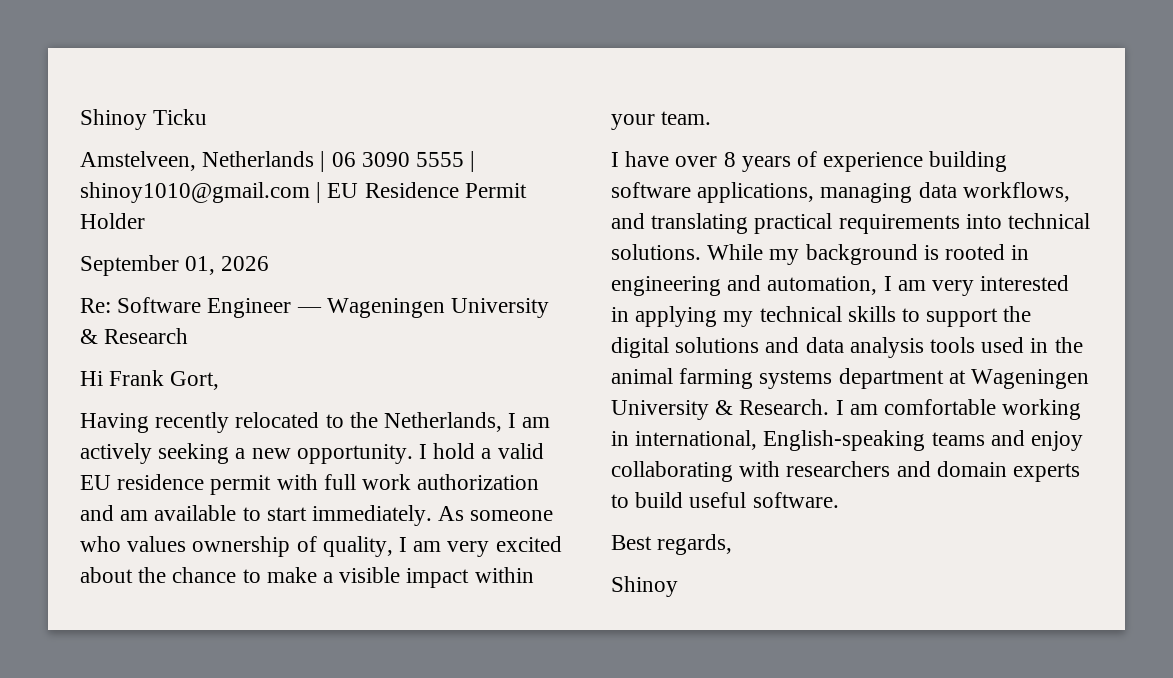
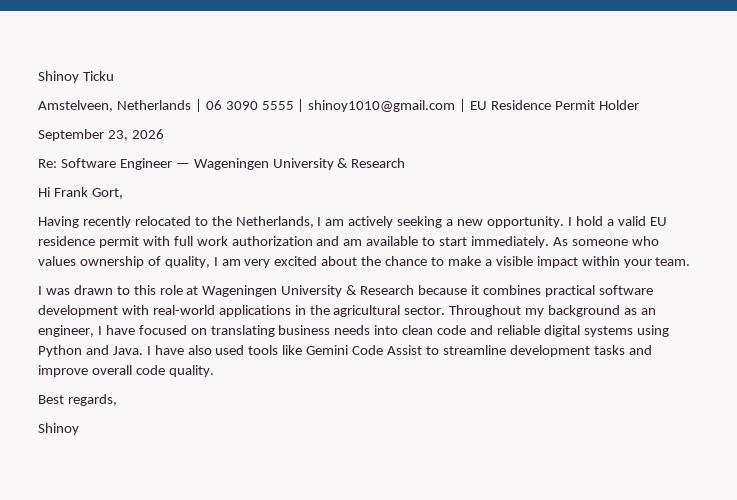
[185,256,216,275] 01, -> [107,130,128,141] 23,
[625,151,1008,172] [611,182,1070,203] [611,213,1091,234] [611,244,1030,265] [611,275,1070,296] [611,306,1032,327] [611,337,1083,358] [611,368,1090,389] [611,399,1082,420] [611,430,1084,451] [611,461,1081,482] [611,492,839,508] have over 8 years of experience building software applications, managing data workflows, and translating practical requirements into technical solutions. While my background is rooted in engineering and automation, I am very interested in applying my technical skills to support the digital solutions and data analysis tools used in the animal farming systems department at Wageningen University & Research. I am comfortable working in international, English-speaking teams and enjoy collaborating with researchers and domain experts to build useful software. -> [45,285,653,297] [38,305,656,317] [38,325,669,337] [38,345,652,357] [38,365,214,377] was drawn to this role at Wageningen University & Research because it combines practical software development with real-world applications in the agricultural sector. Throughout my background as an engineer, I have focused on translating business needs into clean code and reliable digital systems using Python and Java. I have also used tools like Gemini Code Assist to streamline development tasks and improve overall code quality.

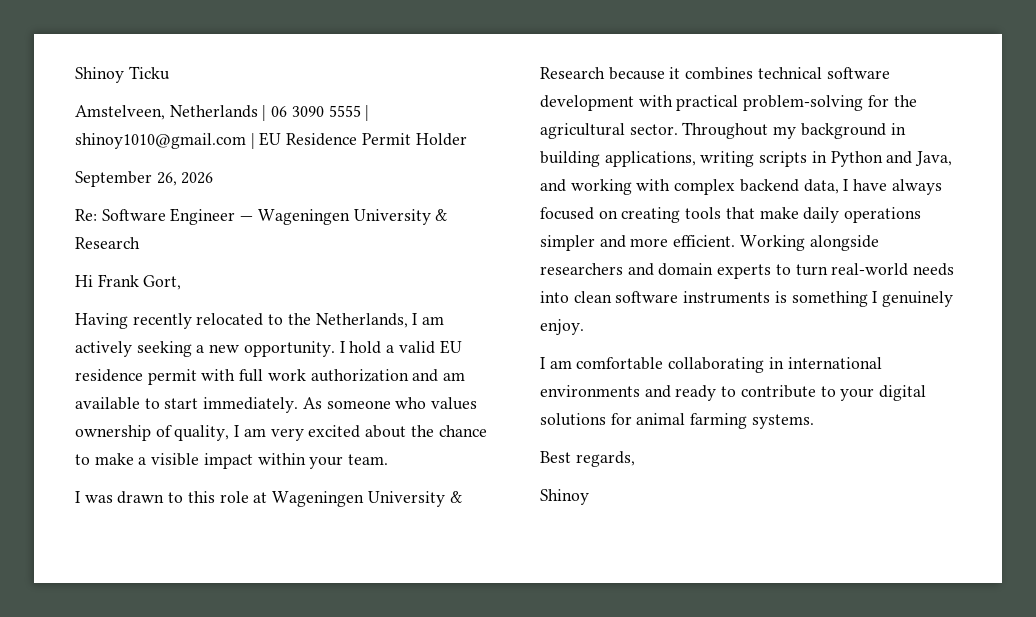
[107,130,128,141] 23, -> [156,172,177,186] 26,
[544,285,595,297] practical -> [757,67,822,79] technical
[152,305,306,317] real-world applications in -> [676,95,889,111] practical problem-solving for
[624,308,656,315] [38,325,135,337] as an engineer, I have -> [890,123,906,135] [540,151,953,167] [540,179,942,195] in building applications, writing scripts in Python and Java, and working with complex backend data, I have always
[210,325,669,337] [38,345,652,357] [38,365,214,377] translating business needs into clean code and reliable digital systems using Python and Java. I have also used tools like Gemini Code Assist to streamline development tasks and improve overall code quality. -> [621,207,922,223] [540,235,879,251] [540,263,955,279] [540,291,954,307] [540,319,584,335] [540,357,882,373] [540,385,927,401] [540,413,814,429] creating tools that make daily operations simpler and more efficient. Working alongside researchers and domain experts to turn real-world needs into clean software instruments is something I genuinely enjoy. // I am comfortable collaborating in international environments and ready to contribute to your digital solutions for animal farming systems.

